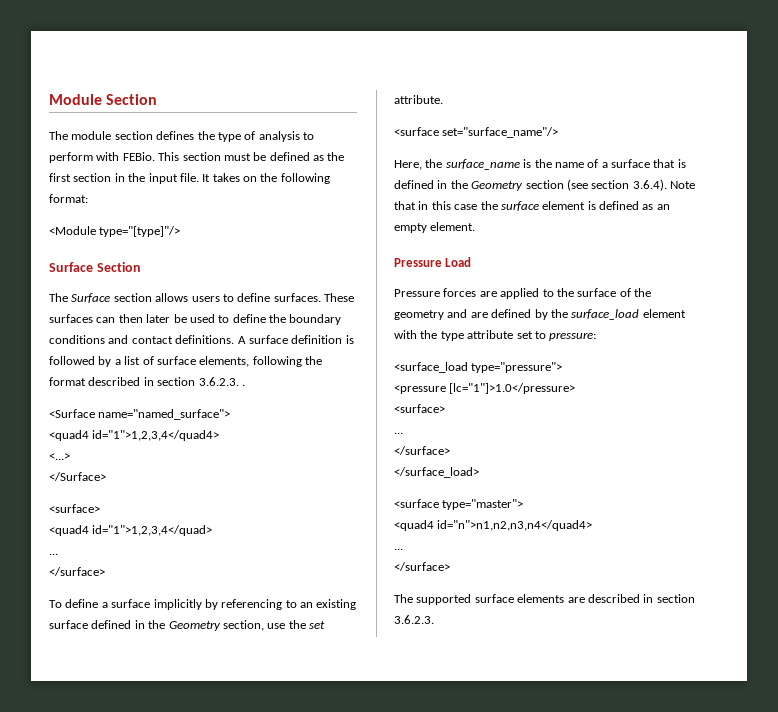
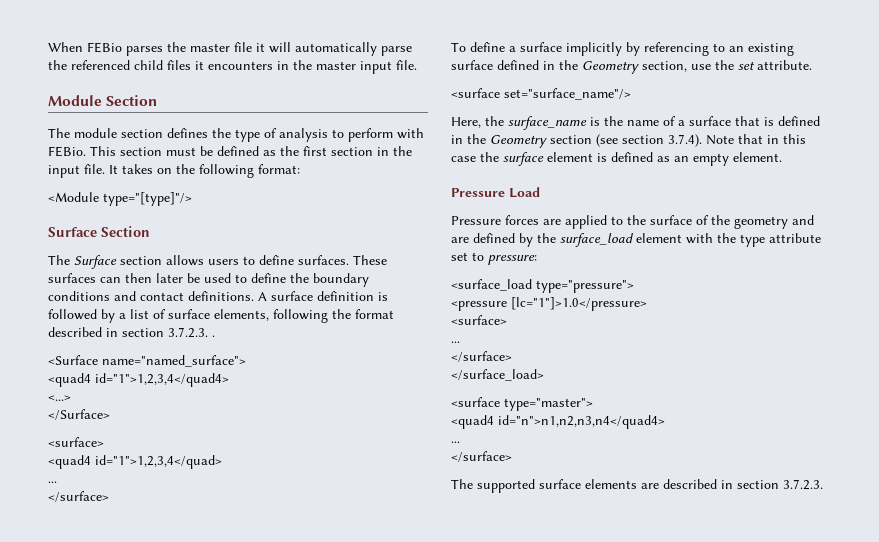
(49, 99) none -> [48,42,412,56] [48,60,417,74] When FEBio parses the master file it will automatically parse the referenced child files it encounters in the master input file. //
[198,377,239,386] 3.6.2.3. -> [168,327,208,338] 3.7.2.3.
[632,179,667,191] 3.6.4). -> [668,134,702,147] 3.7.4).
[394,615,434,624] 3.6.2.3. -> [783,479,823,490] 3.7.2.3.

